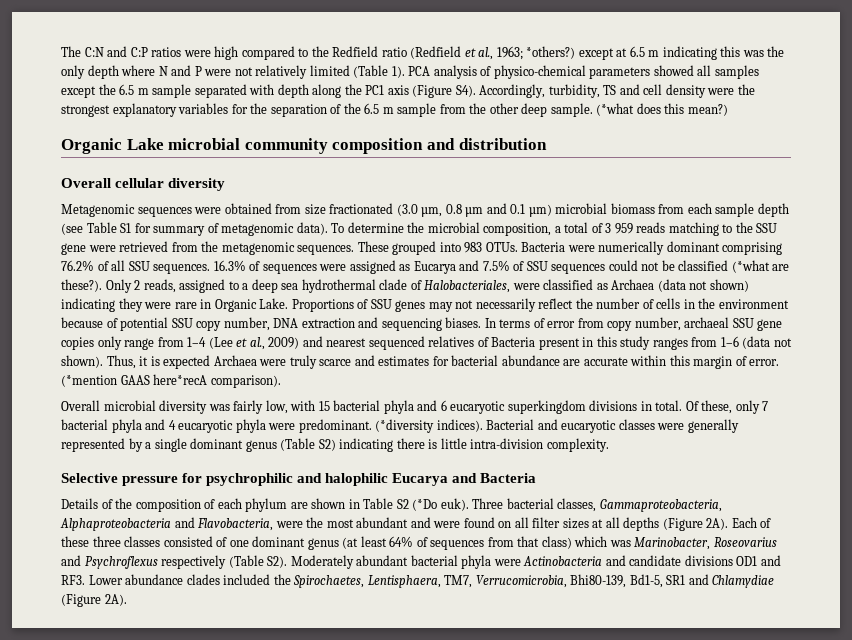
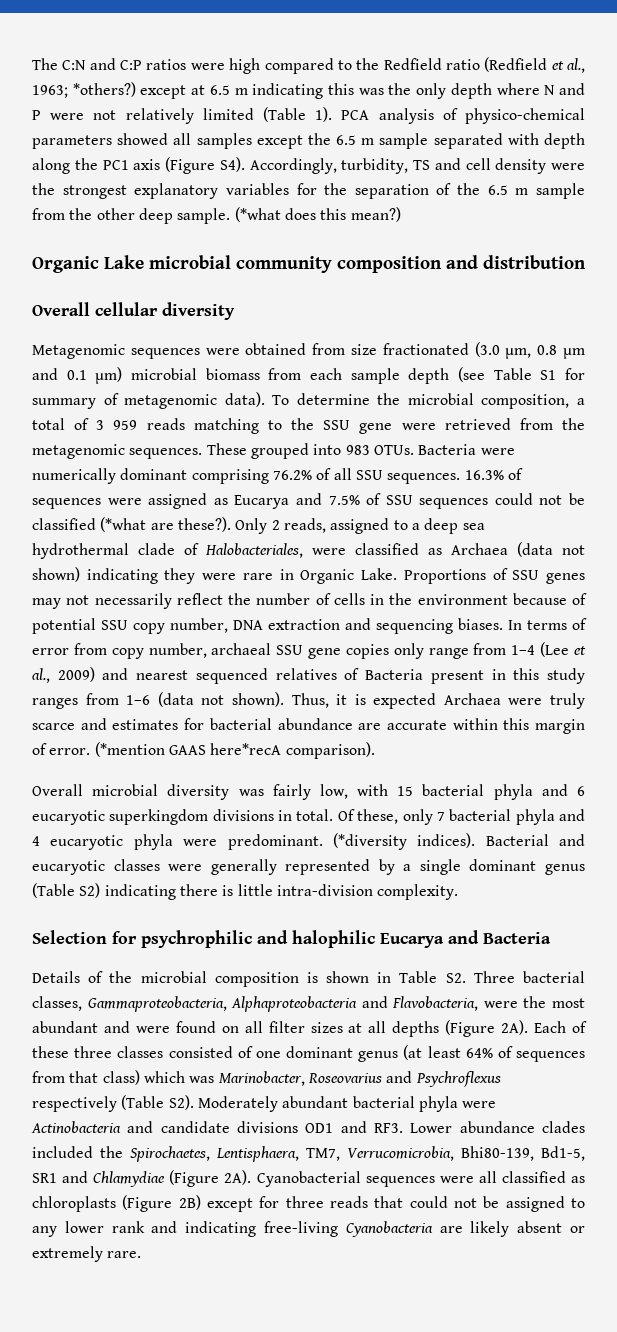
[61,473,179,486] Selective pressure -> [32,930,107,944] Selection
[135,498,469,512] composition of each phylum are shown in Table S2 (*Do euk). -> [140,971,466,987] microbial composition is shown in Table S2.
(127, 600) none -> [256,1171,586,1187] [32,1195,585,1212] [32,1221,585,1237] [32,1246,142,1262] Cyanobacterial sequences were all classified as chloroplasts (Figure 2B) except for three reads that could not be assigned to any lower rank and indicating free-living Cyanobacteria are likely absent or extremely rare.

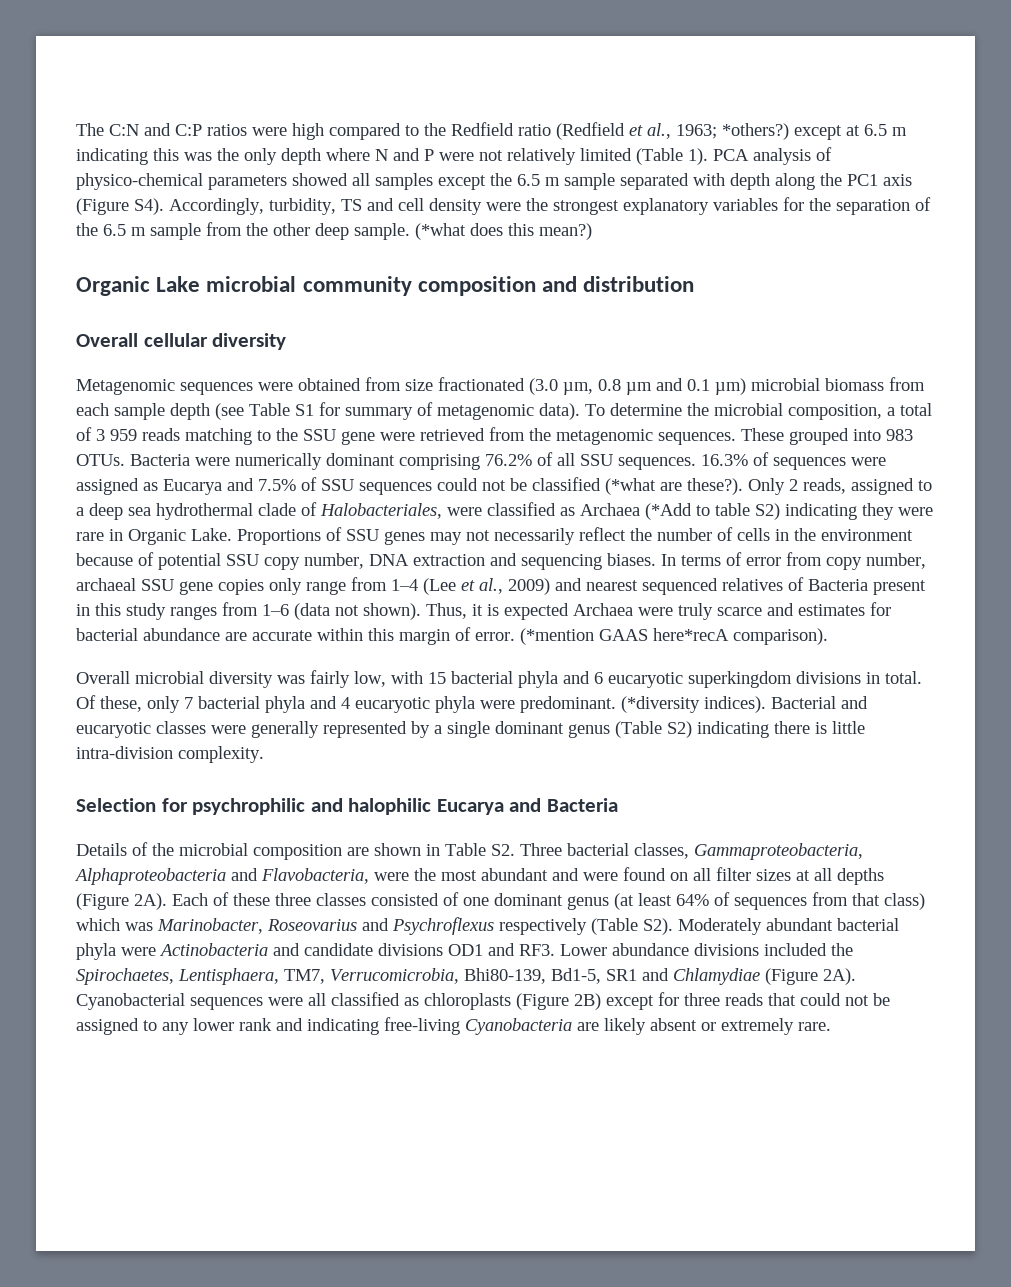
[517,542,585,557] [32,567,80,582] (data not shown) -> [645,503,780,520] (*Add to table S2)
[306,972,318,983] is -> [347,847,369,856] are
[541,1121,585,1133] clades -> [694,943,759,956] divisions

